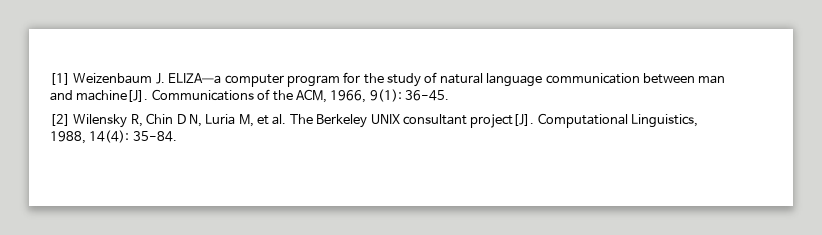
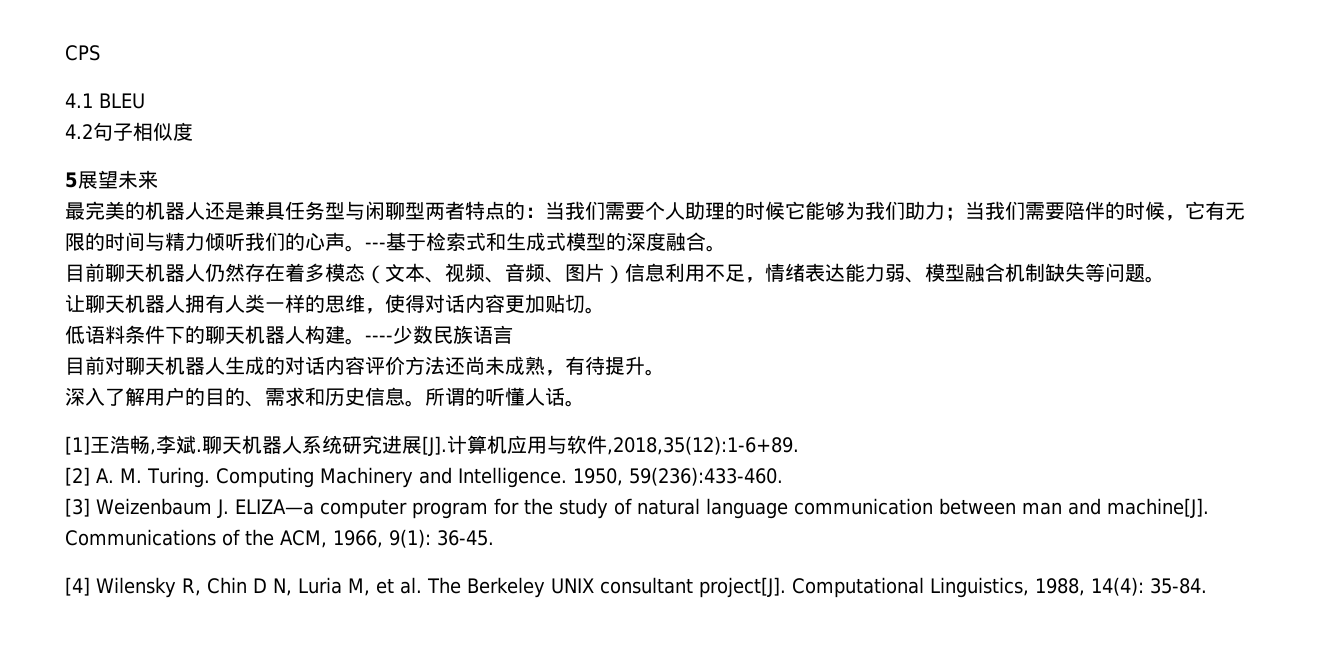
[50,73,70,85] [1] -> [65,45,100,61] [65,93,145,109] [65,122,193,141] [65,170,158,189] [65,201,1245,221] [65,232,726,252] [65,263,1165,284] [65,294,605,314] [65,325,513,345] [65,356,665,376] [65,387,585,407] [65,435,799,456] [65,467,783,488] [65,498,90,517] CPS // 4.1 BLEU // 4.2句子相似度 // 5展望未来 // 最完美的机器人还是兼具任务型与闲聊型两者特点的：当我们需要个人助理的时候它能够为我们助力；当我们需要陪伴的时候，它有无限的时间与精力倾听我们的心声。---基于检索式和生成式模型的深度融合。 // 目前聊天机器人仍然存在着多模态（文本、视频、音频、图片）信息利用不足，情绪表达能力弱、模型融合机制缺失等问题。 // 让聊天机器人拥有人类一样的思维，使得对话内容更加贴切。 // 低语料条件下的聊天机器人构建。----少数民族语言 // 目前对聊天机器人生成的对话内容评价方法还尚未成熟，有待提升。 // 深入了解用户的目的、需求和历史信息。所谓的听懂人话。 // [1]王浩畅,李斌.聊天机器人系统研究进展[J].计算机应用与软件,2018,35(12):1-6+89. // [2] A. M. Turing. Computing Machinery and Intelligence. 1950, 59(236):433-460. // [3]
[50,114,70,126] [2] -> [65,577,90,596] [4]

